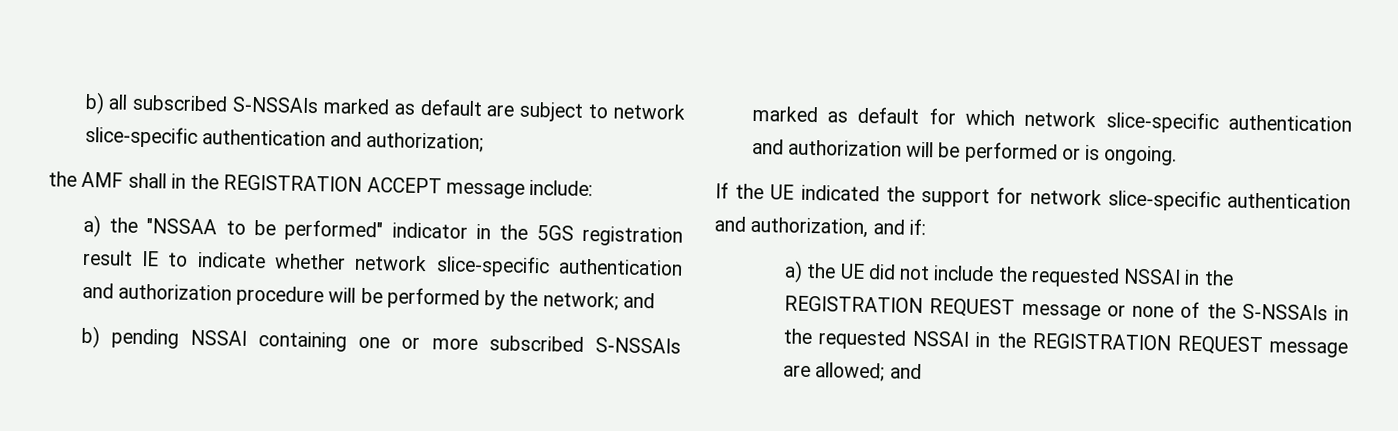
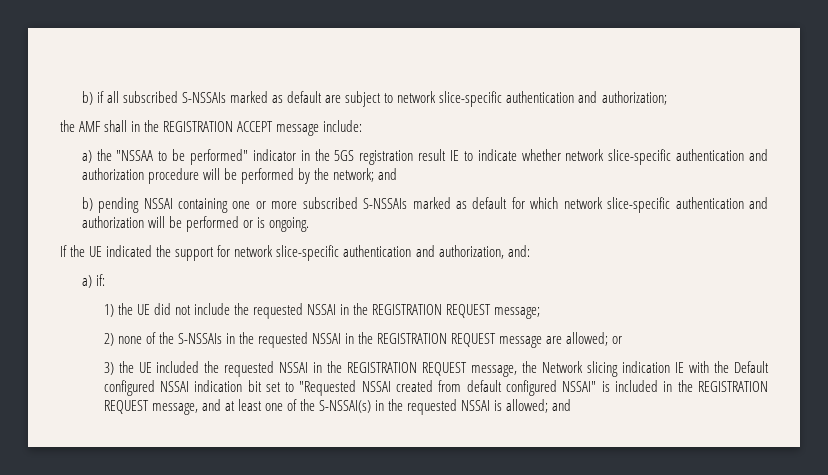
[84,91,105,115] b) -> [81,91,104,105] b) if
[872,219,905,235] and -> [507,245,530,257] [81,275,92,288] and: // a)
[784,260,804,283] a) -> [103,304,114,317] 1)
[1021,303,1126,321] message or -> [494,307,541,319] [103,333,114,346] message; // 2)
(886, 372) none -> [612,336,623,344] [103,361,770,377] [103,380,769,396] [103,399,549,415] or // 3) the UE included the requested NSSAI in the REGISTRATION REQUEST message, the Network slicing indication IE with the Default configured NSSAI indication bit set to "Requested NSSAI created from default configured NSSAI" is included in the REGISTRATION REQUEST message, and at least one of the S-NSSAI(s) in the requested NSSAI is allowed;

